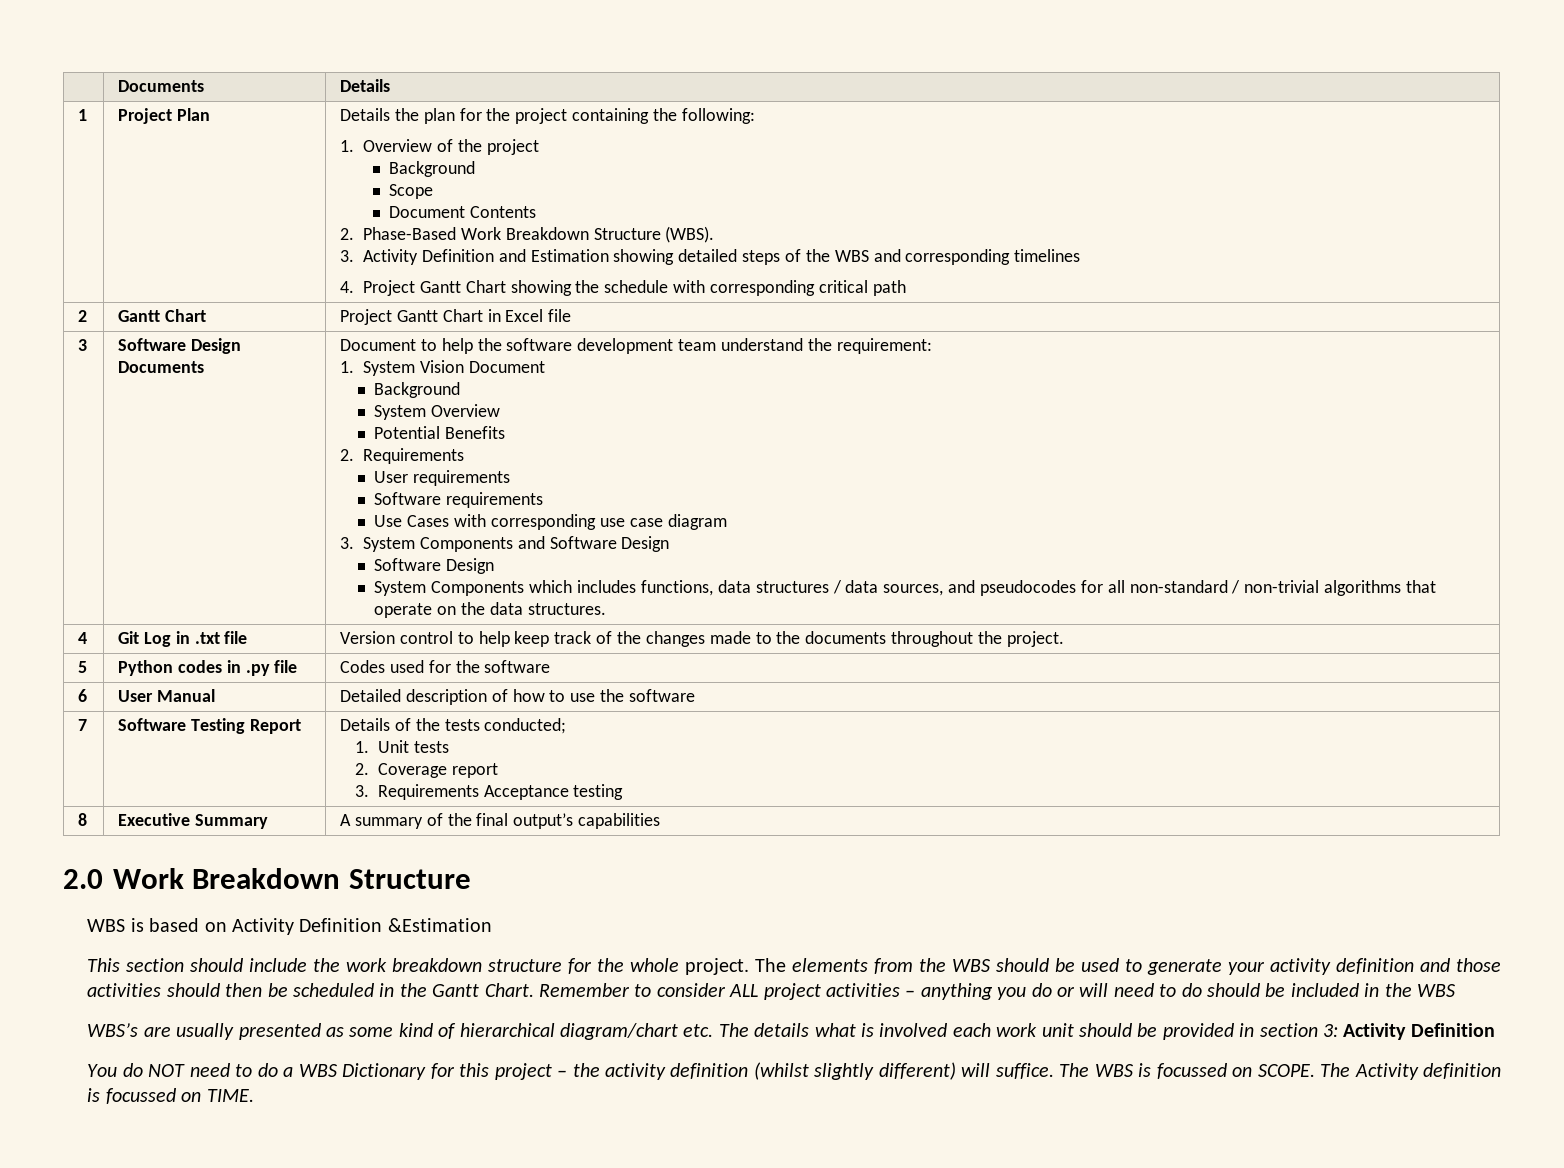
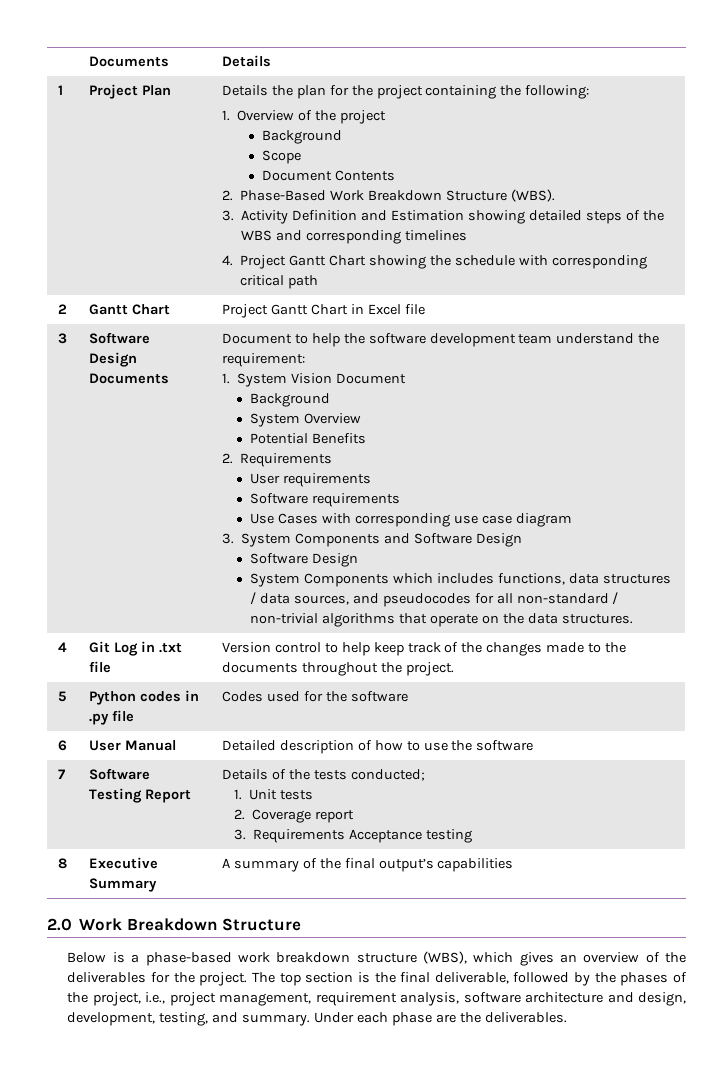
[87,918,492,935] [87,958,680,974] WBS is based on Activity Definition &Estimation // This section should include the work breakdown structure for the whole -> [67,951,687,966] [67,972,195,983] Below is a phase-based work breakdown structure (WBS), which gives an overview of the deliverables for the
[792,958,1501,975] [87,983,1457,1000] [87,1023,1495,1040] [87,1062,1501,1080] [87,1088,254,1104] elements from the WBS should be used to generate your activity definition and those activities should then be scheduled in the Gantt Chart. Remember to consider ALL project activities – anything you do or will need to do should be included in the WBS // WBS’s are usually presented as some kind of hierarchical diagram/chart etc. The details what is involved each work unit should be provided in section 3: Activity Definition // You do NOT need to do a WBS Dictionary for this project – the activity definition (whilst slightly different) will suffice. The WBS is focussed on SCOPE. The Activity definition is focussed on TIME. -> [279,972,688,986] [67,992,686,1006] [67,1012,567,1026] top section is the final deliverable, followed by the phases of the project, i.e., project management, requirement analysis, software architecture and design, development, testing, and summary. Under each phase are the deliverables.

